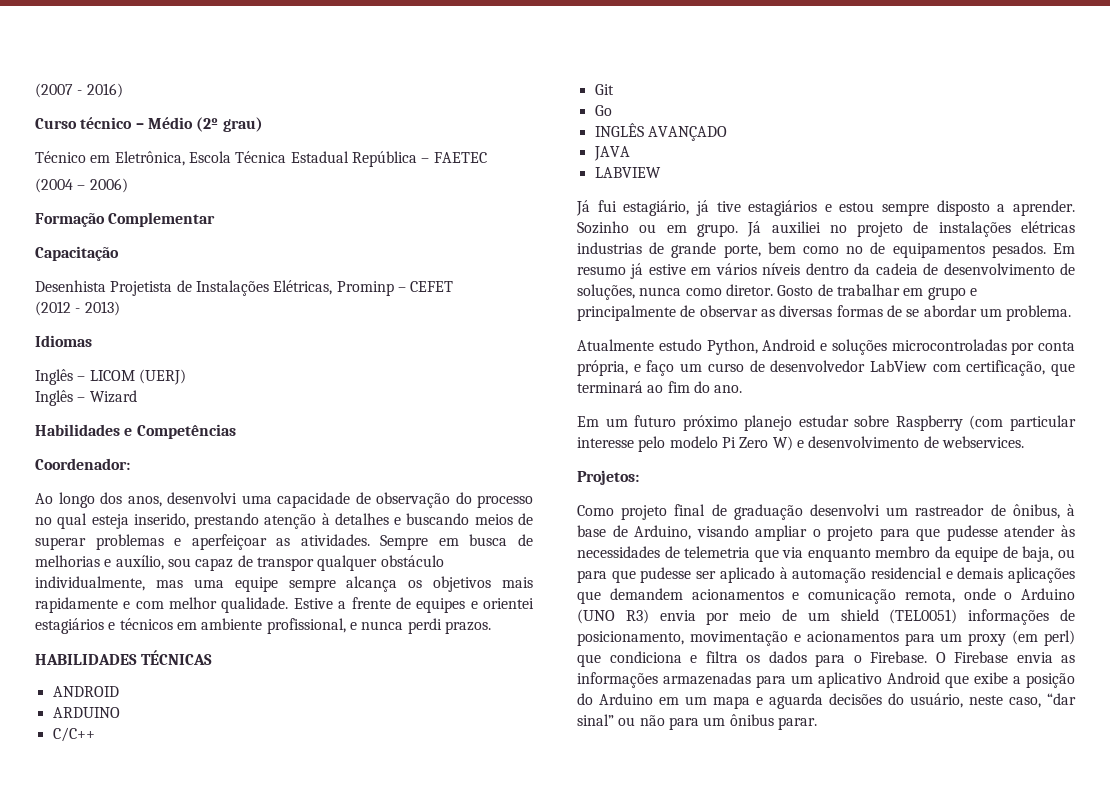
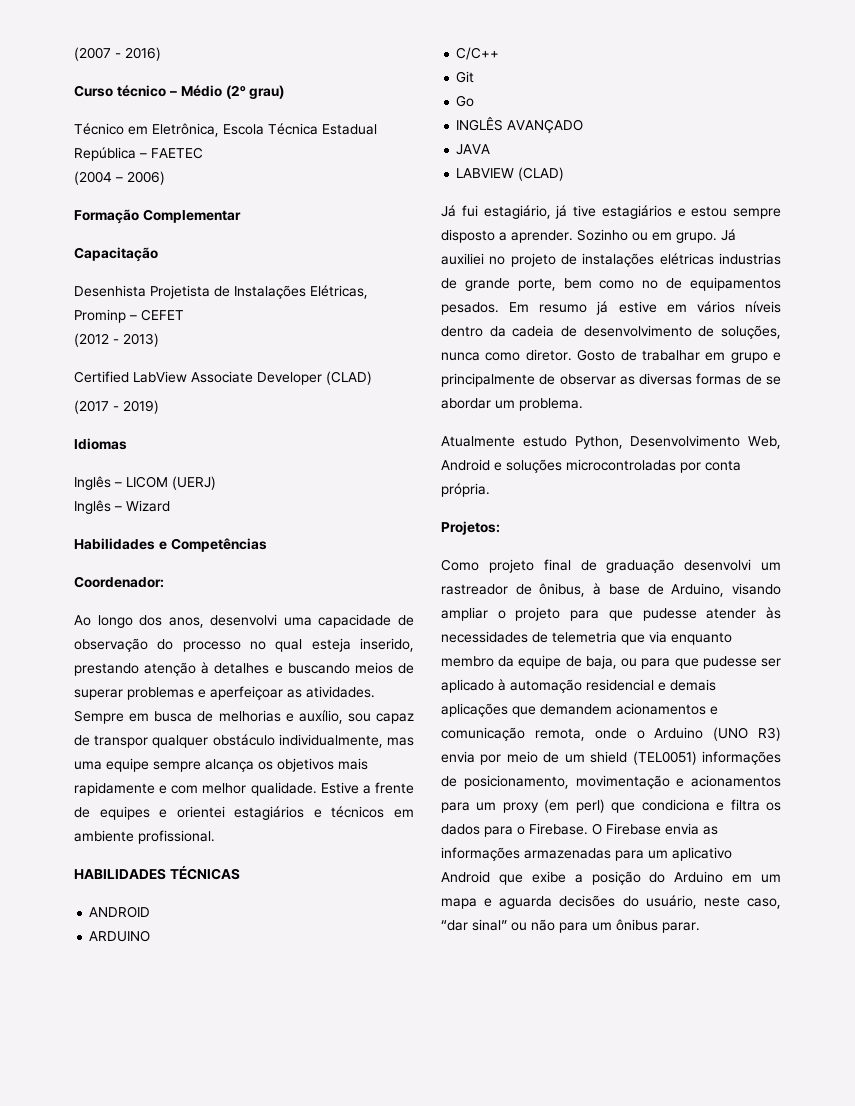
(120, 308) none -> [74,371,372,385] [74,400,159,414] // Certified LabView Associate Developer (CLAD) // (2017 - 2019)
[266,618,491,634] profissional, e nunca perdi prazos. -> [138,830,215,844] profissional.
(661, 172) none -> [518,167,565,181] (CLAD)
(758, 347) none -> [630,435,781,449] Desenvolvimento Web,
[577,360,1075,376] [577,381,743,393] [577,415,1076,431] [577,436,1024,452] própria, e faço um curso de desenvolvedor LabView com certificação, que terminará ao fim do ano. // Em um futuro próximo planejo estudar sobre Raspberry (com particular interesse pelo modelo Pi Zero W) e desenvolvimento de webservices. -> [441,483,490,497] própria.

